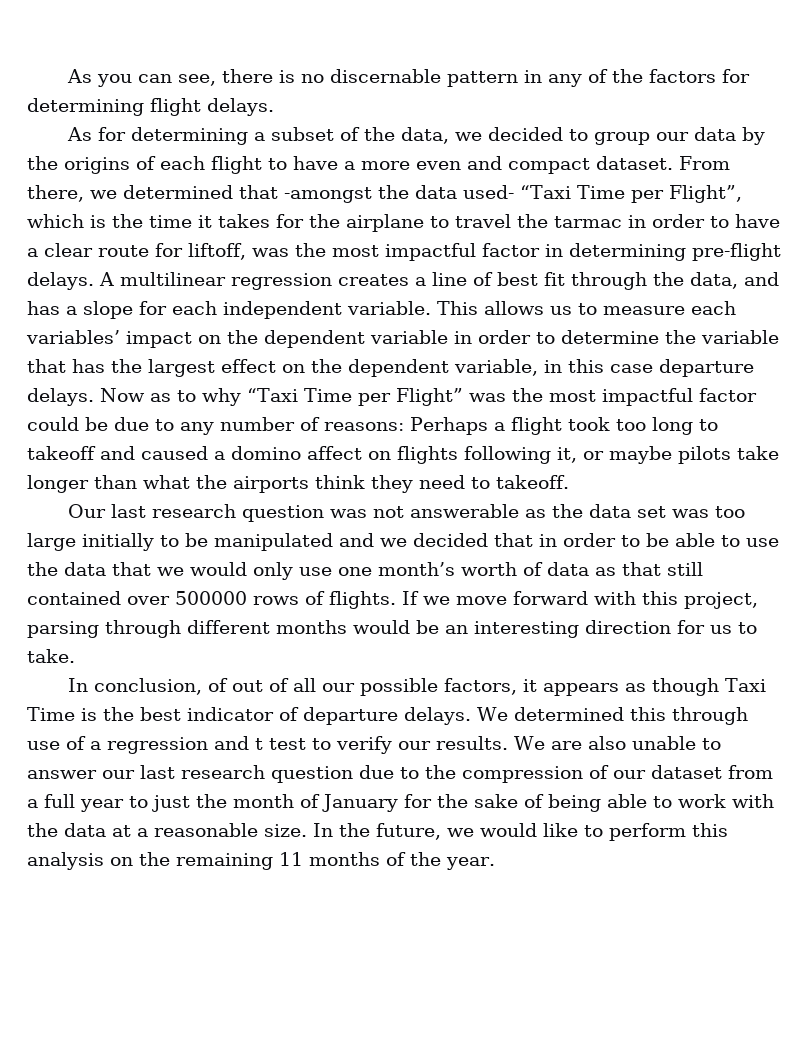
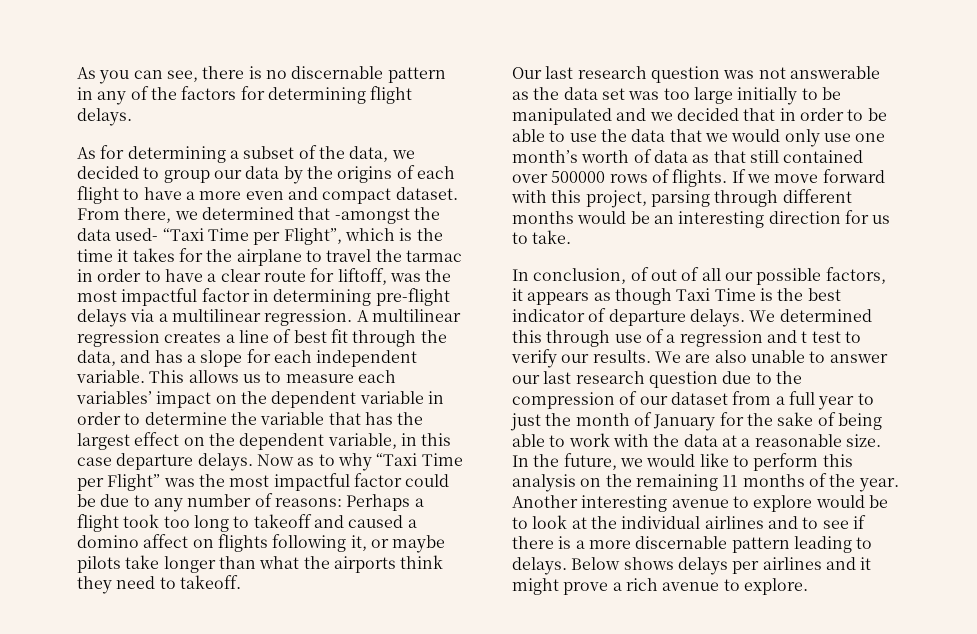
[27,272,94,290] delays. -> [77,309,353,327] delays via a multilinear regression.
(495, 863) none -> [512,495,888,512] [512,515,866,529] [512,536,873,553] [512,557,872,575] [512,578,808,595] Another interesting avenue to explore would be to look at the individual airlines and to see if there is a more discernable pattern leading to delays. Below shows delays per airlines and it might prove a rich avenue to explore.

